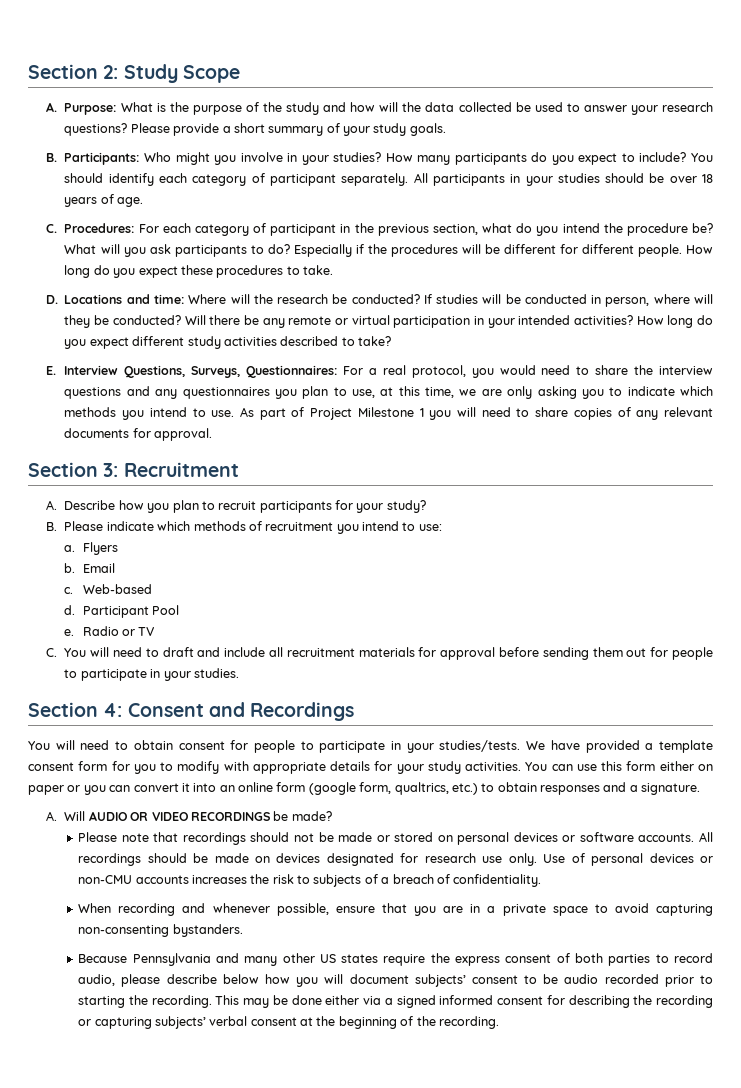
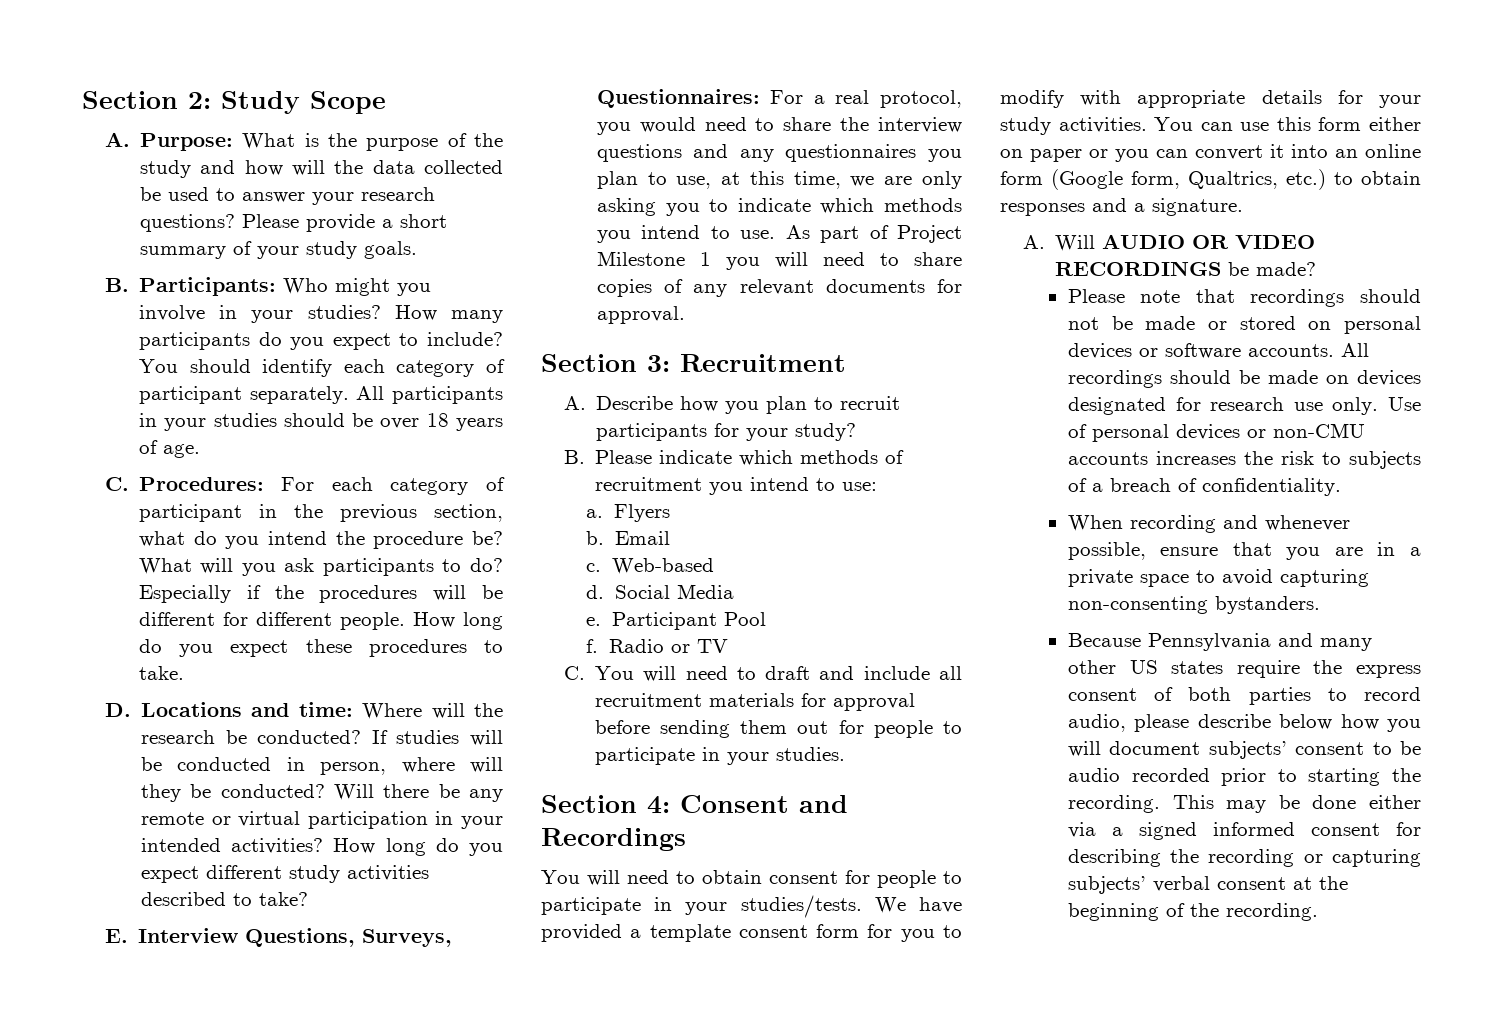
(76, 610) none -> [614,584,734,599] [586,617,602,626] Social Media // e.
[64,629,75,636] e. -> [586,639,599,653] f.
[308,782,449,795] (google form, qualtrics, -> [1051,169,1278,190] (Google form, Qualtrics,

